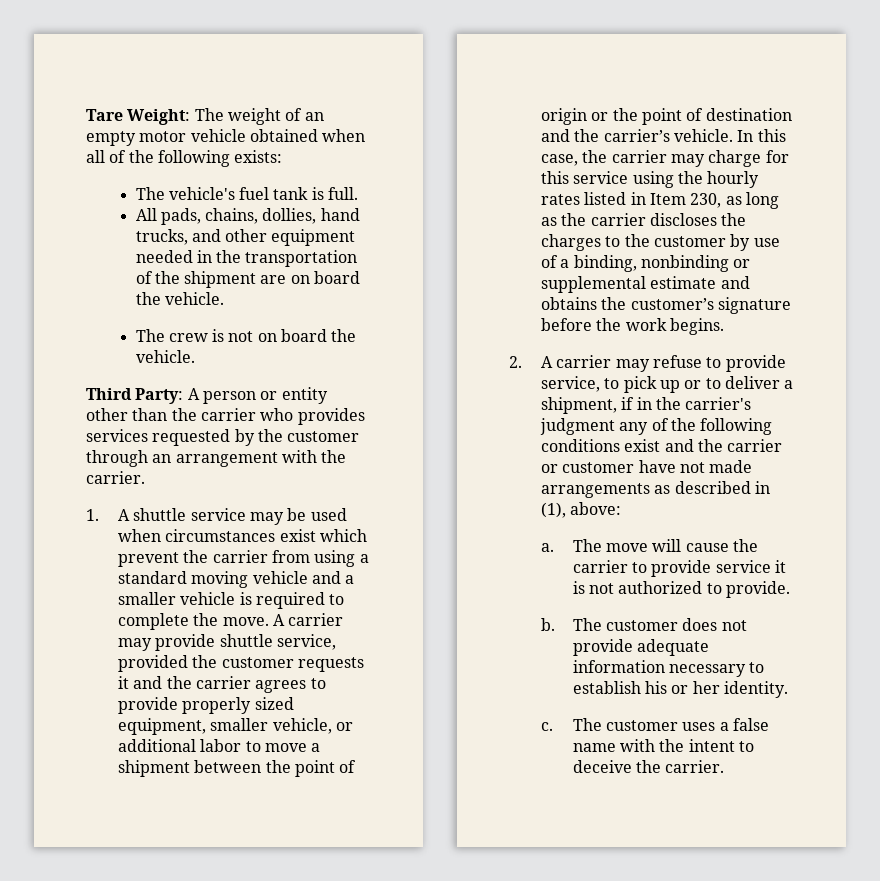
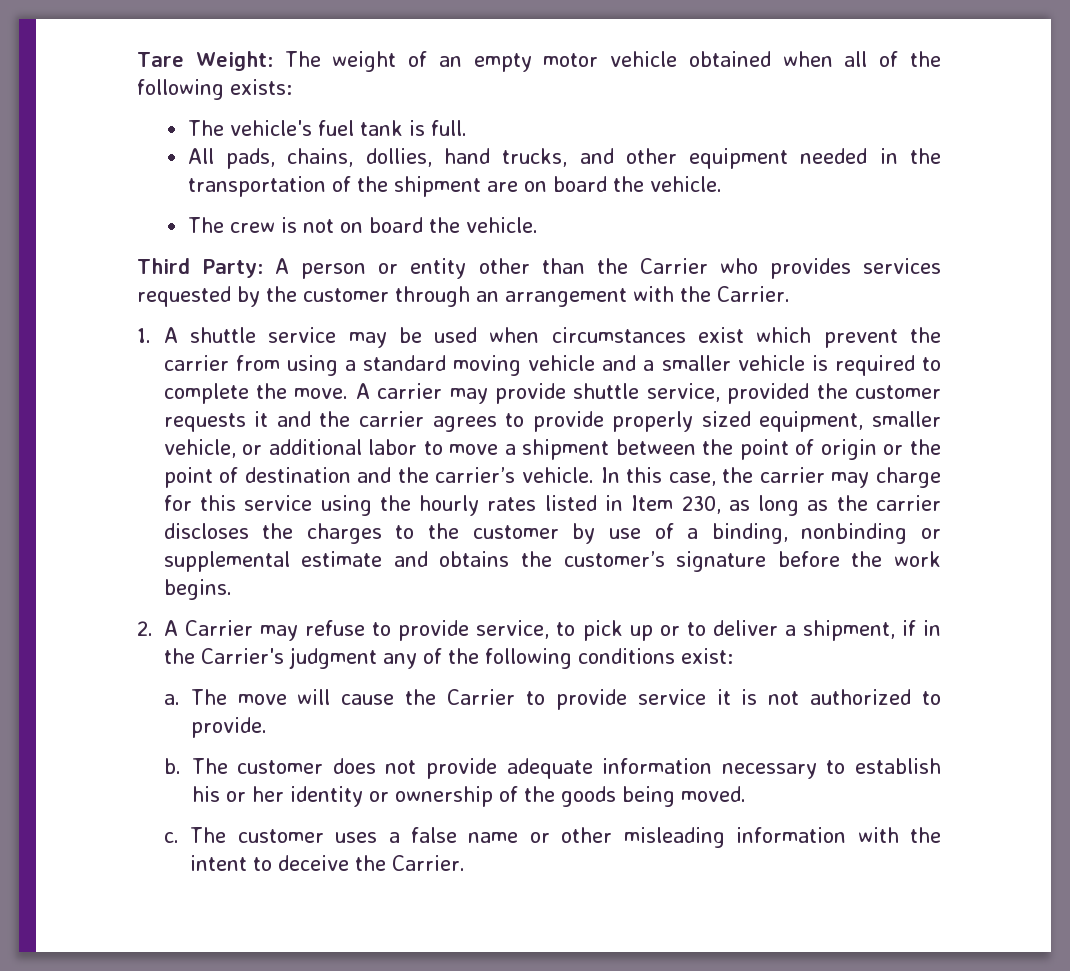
[200,408,256,421] carrier -> [639,258,708,274] Carrier
[86,471,145,484] carrier. -> [717,286,790,302] Carrier.
[556,355,612,368] carrier -> [185,620,254,636] Carrier
[685,397,752,410] carrier's -> [201,648,284,664] Carrier's
[624,439,783,452] [540,460,753,473] [540,481,770,498] [540,502,622,518] exist and the carrier or customer have not made arrangements as described in (1), above: -> [681,648,733,664] exist:
[572,560,628,573] carrier -> [447,689,516,705] Carrier
[724,681,789,698] identity. -> [289,786,746,807] identity or ownership of the goods being moved.
(616, 747) none -> [529,827,847,848] or other misleading information
[665,760,725,773] carrier. -> [392,855,466,871] Carrier.

